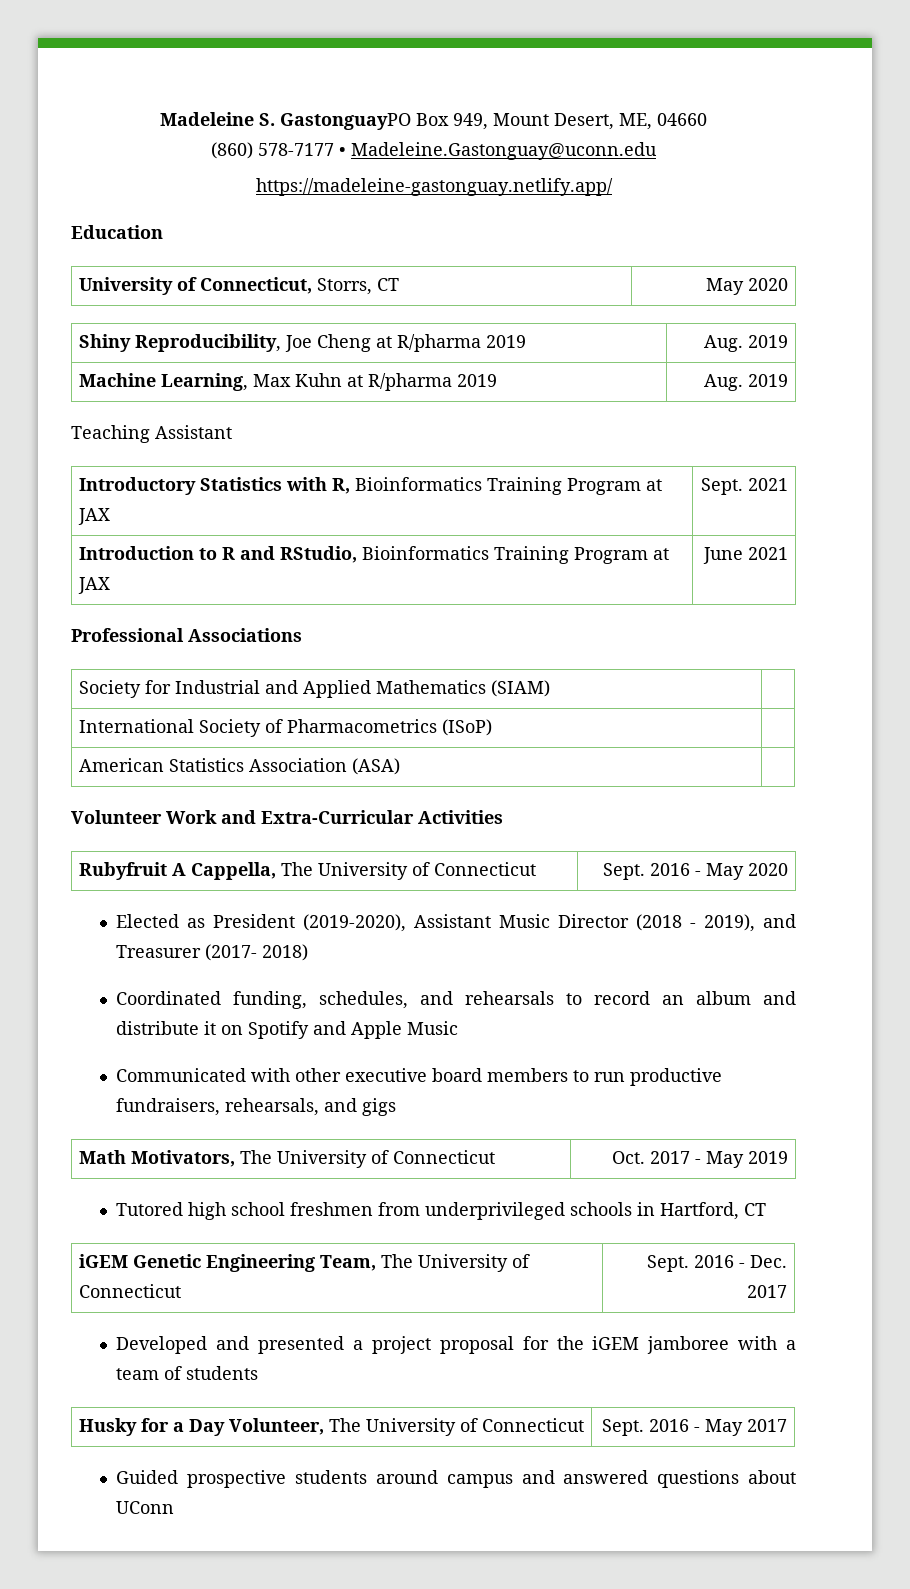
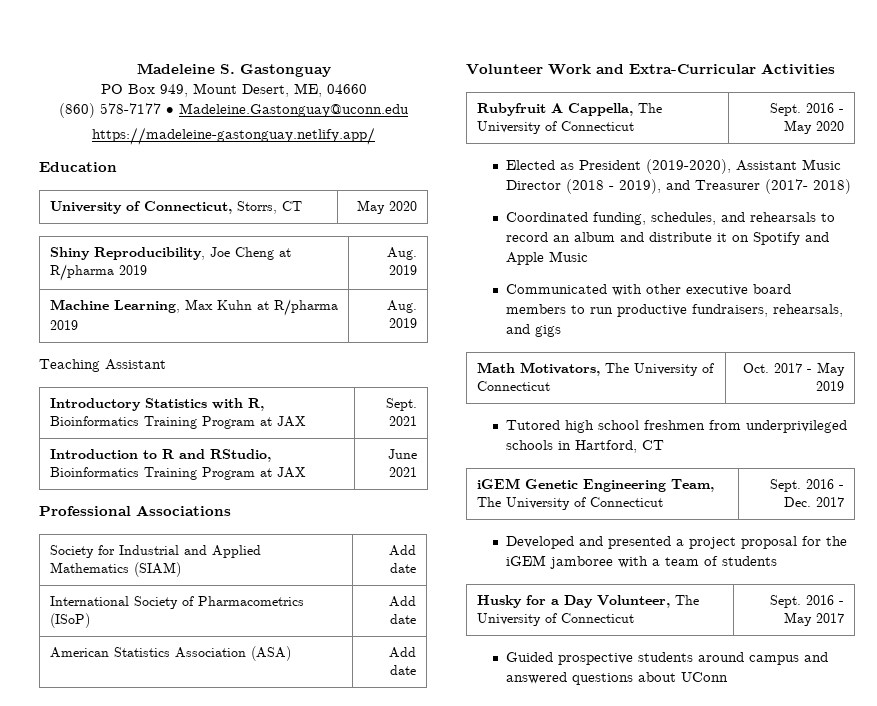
[280,113,411,130] GastonguayPO -> [239,64,331,77] [100,84,123,94] Gastonguay // PO
(550, 688) none -> [389,545,417,556] [390,563,417,573] Add date
(492, 727) none -> [389,596,417,607] [390,614,417,624] Add date
(400, 766) none -> [389,647,417,658] [390,665,417,675] Add date

